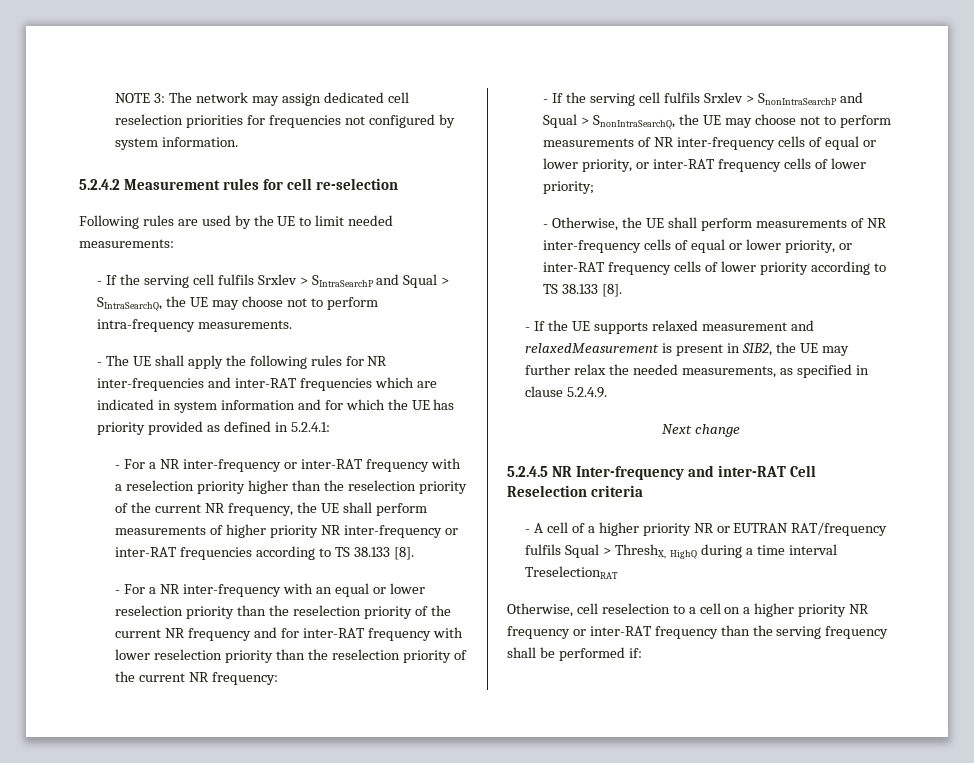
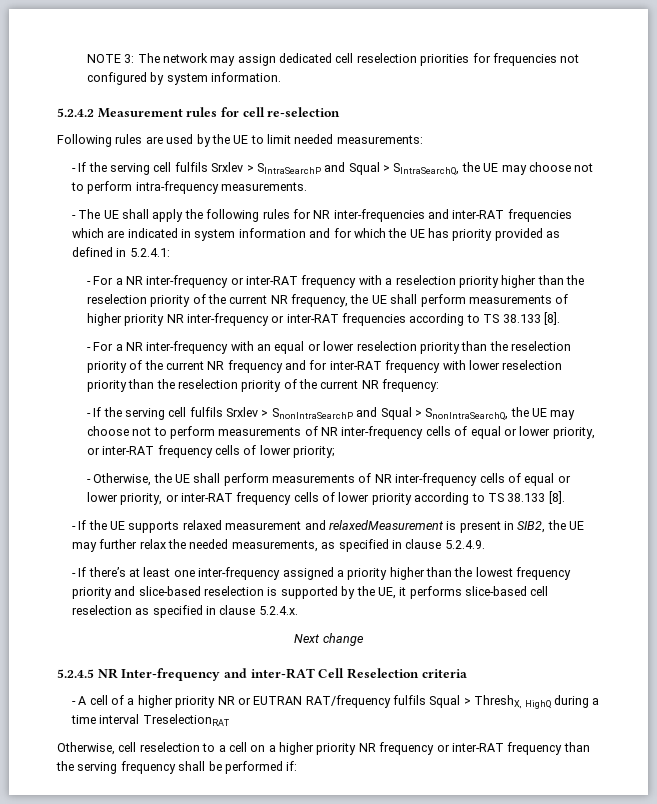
(608, 392) none -> [71,567,572,580] [71,586,549,599] [71,605,298,618] // - If there’s at least one inter-frequency assigned a priority higher than the lowest frequency priority and slice-based reselection is supported by the UE, it performs slice-based cell reselection as specified in clause 5.2.4.x.

